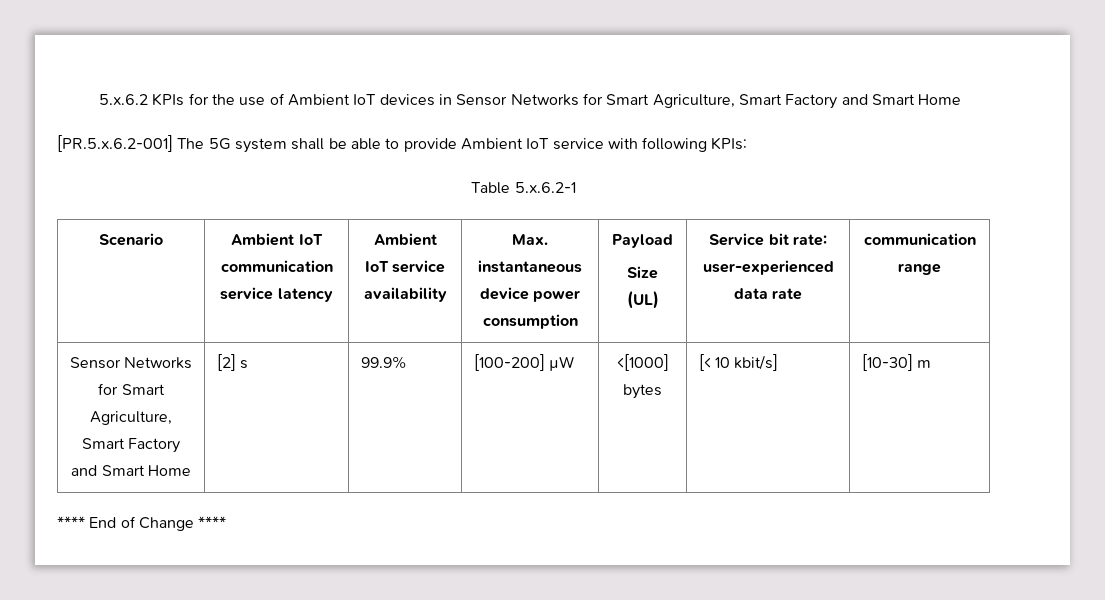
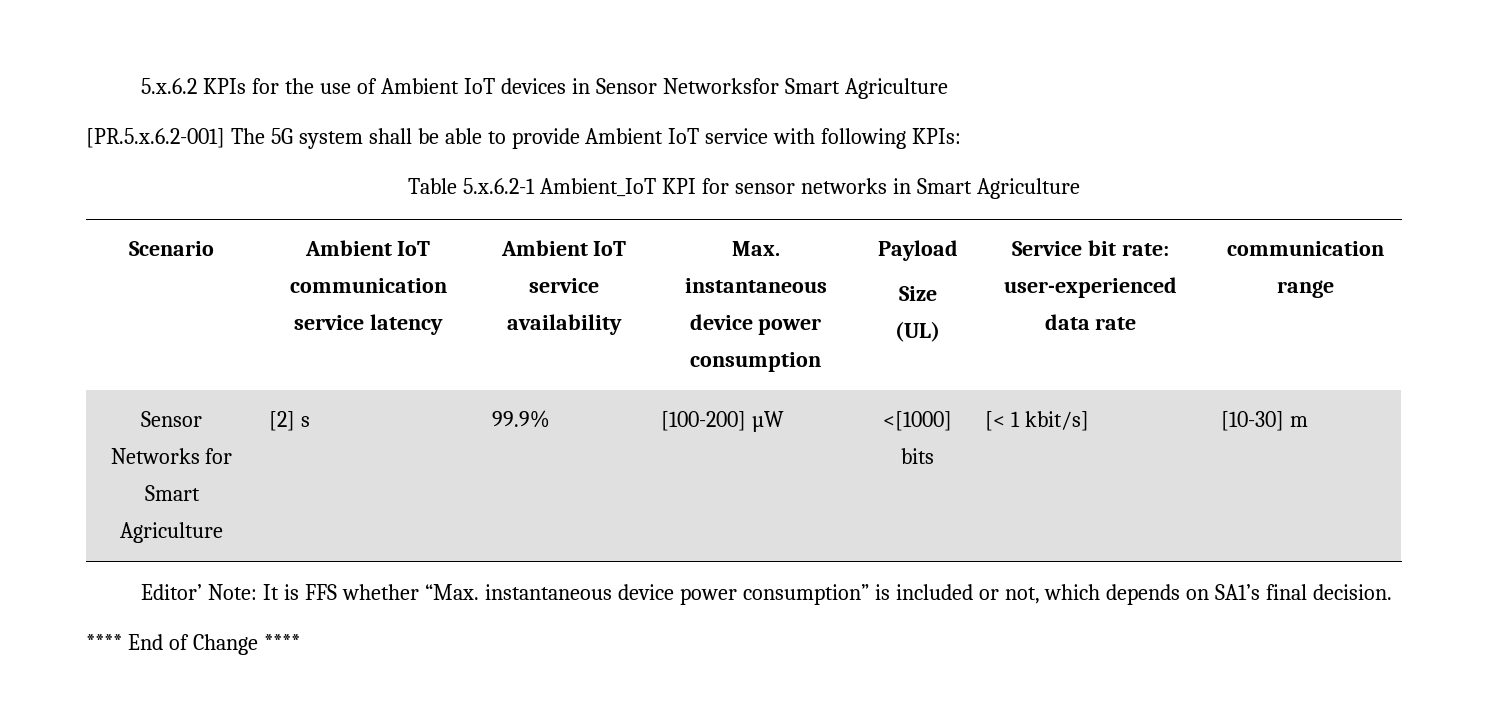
[510,93,962,109] Networks for Smart Agriculture, Smart Factory and Smart Home -> [662,78,948,99] Networksfor Smart Agriculture
(576, 187) none -> [540,178,1080,199] Ambient_IoT KPI for sensor networks in Smart Agriculture
[90,411,172,425] [81,438,181,453] [71,465,191,476] Agriculture, Smart Factory and Smart Home -> [120,522,223,543] Agriculture
[623,384,662,399] bytes -> [901,448,934,464] bits
[715,357,731,368] 10 -> [1010,411,1020,427] 1
(932, 364) none -> [141,584,1393,605] // Editor’ Note: It is FFS whether “Max. instantaneous device power consumption” is included or not, which depends on SA1’s final decision.

